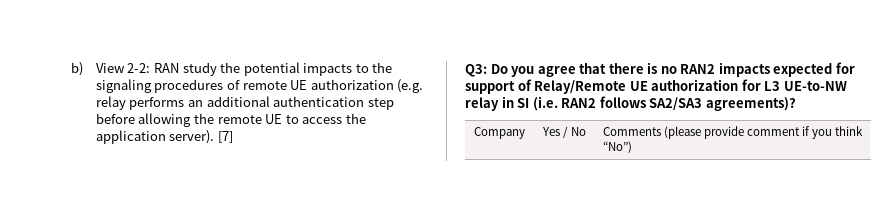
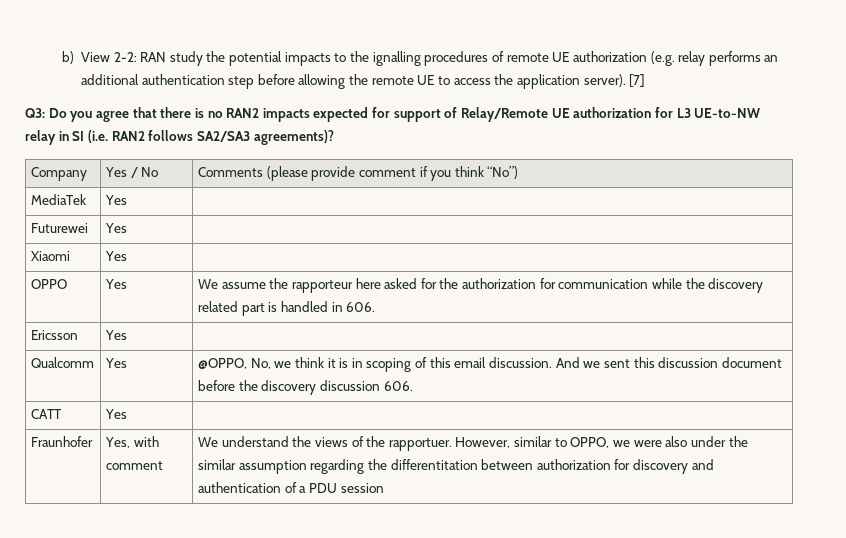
[95,79,152,93] signaling -> [372,51,421,66] ignalling
(632, 147) none -> [30,194,86,205] [104,195,127,205] [30,223,88,233] [104,223,127,233] [30,251,70,261] [104,251,127,261] [30,279,67,289] [104,279,127,289] [197,278,764,293] [197,301,376,316] [30,330,78,340] [104,330,127,340] [30,357,94,368] [104,358,127,368] [197,357,782,372] [197,380,413,395] [30,409,61,419] [104,409,127,419] [30,436,93,447] [104,436,159,448] [105,461,163,470] [197,436,748,451] [197,459,714,474] [197,482,384,493] // MediaTek | Yes | // Futurewei | Yes | // Xiaomi | Yes | // OPPO | Yes | We assume the rapporteur here asked for the authorization for communication while the discovery related part is handled in 606. // Ericsson | Yes | // Qualcomm | Yes | @OPPO, No, we think it is in scoping of this email discussion. And we sent this discussion document before the discovery discussion 606. // CATT | Yes | // Fraunhofer | Yes, with comment | We understand the views of the rapportuer. However, similar to OPPO, we were also under the similar assumption regarding the differentitation between authorization for discovery and authentication of a PDU session

